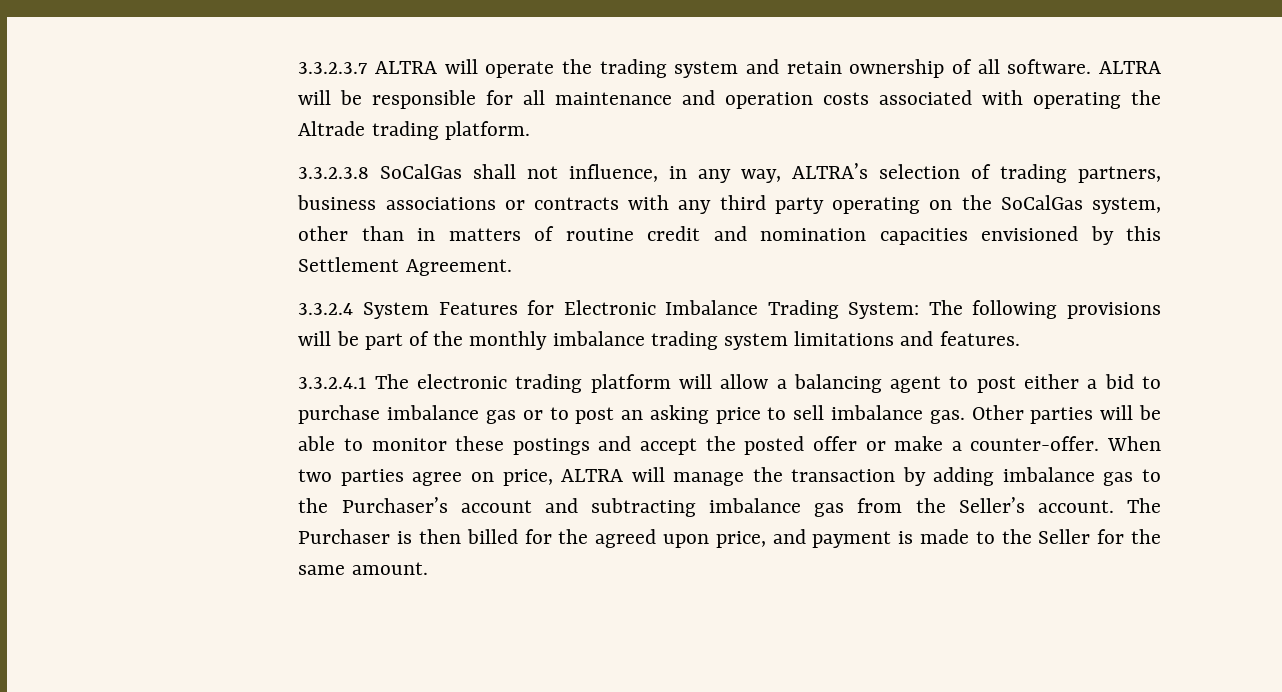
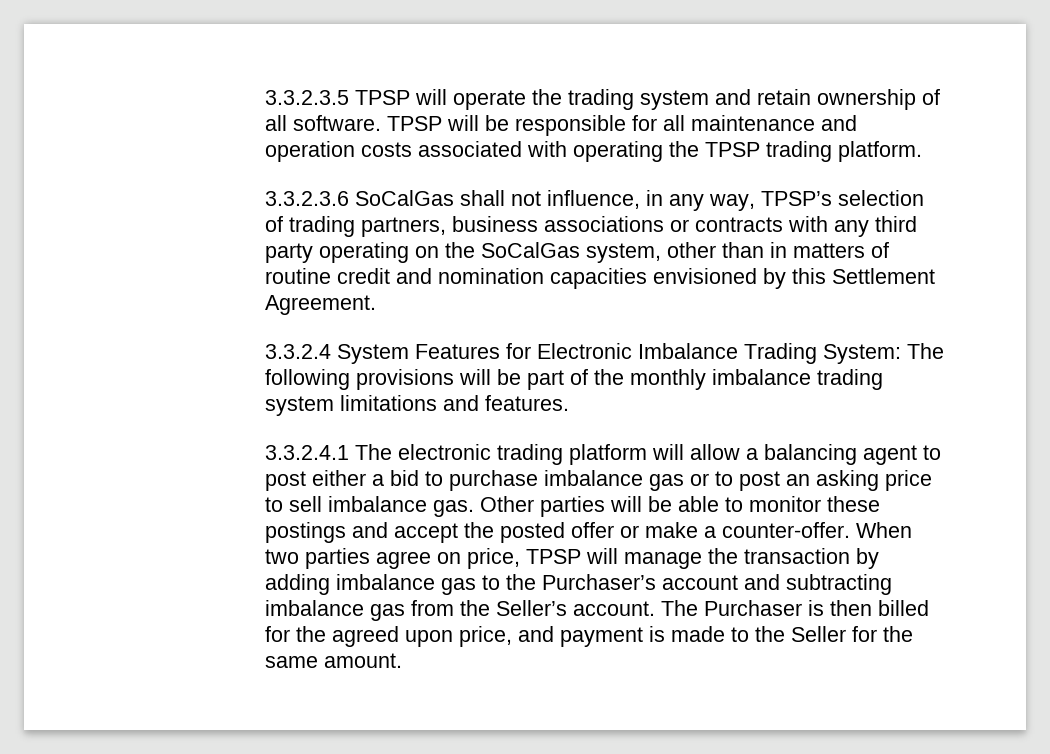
[298,61,438,74] 3.3.2.3.7 ALTRA -> [264,90,410,105] 3.3.2.3.5 TPSP
[1099,61,1161,74] ALTRA -> [386,116,442,131] TPSP
[298,121,366,136] Altrade -> [704,142,760,157] TPSP
[298,167,370,179] 3.3.2.3.8 -> [264,191,349,206] 3.3.2.3.6
[792,163,869,179] ALTRA’s -> [760,191,832,206] TPSP’s
[561,469,624,482] ALTRA -> [525,549,581,564] TPSP

